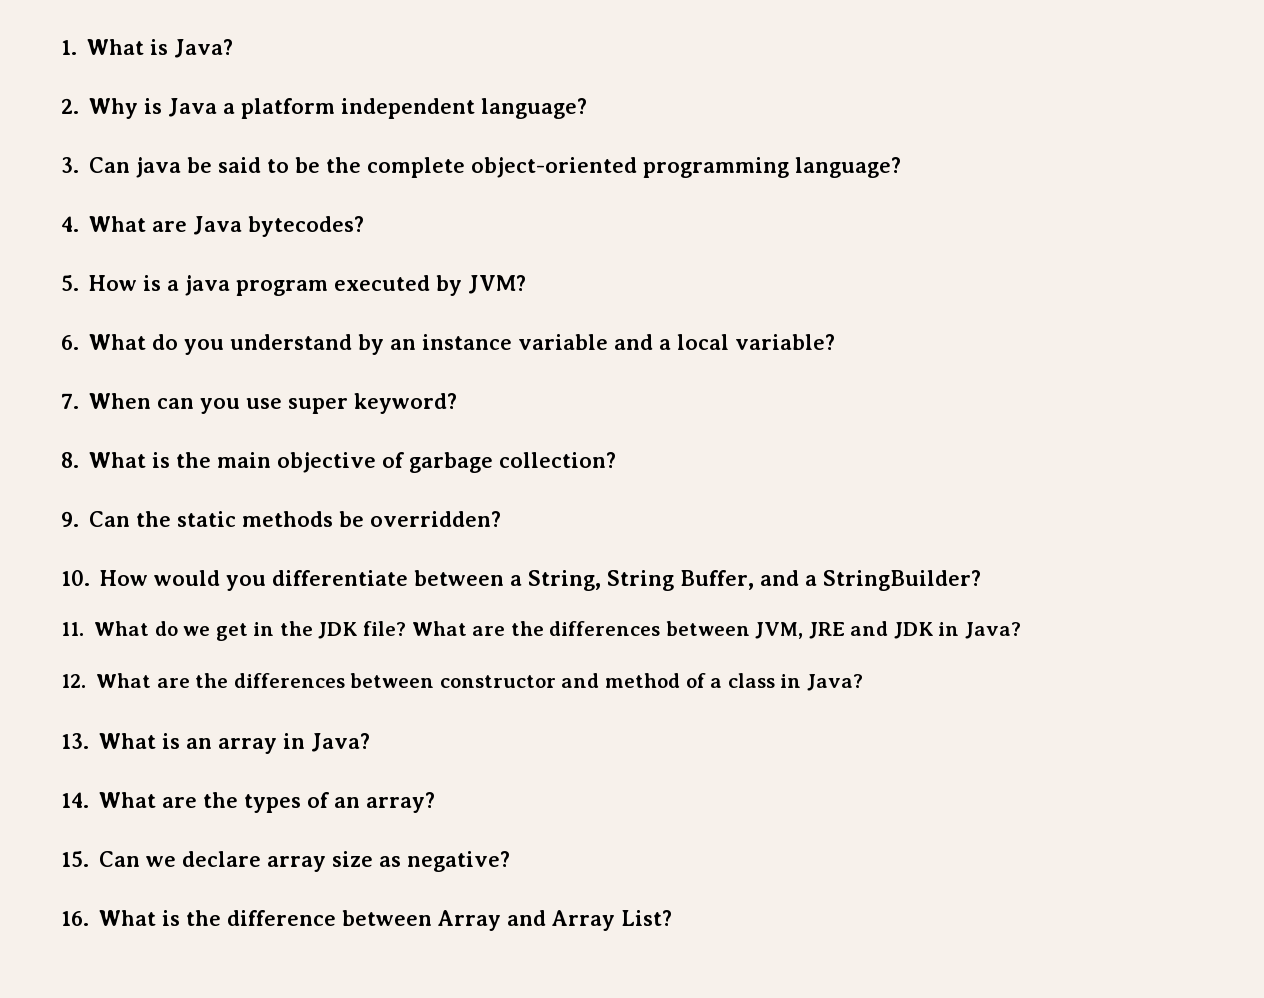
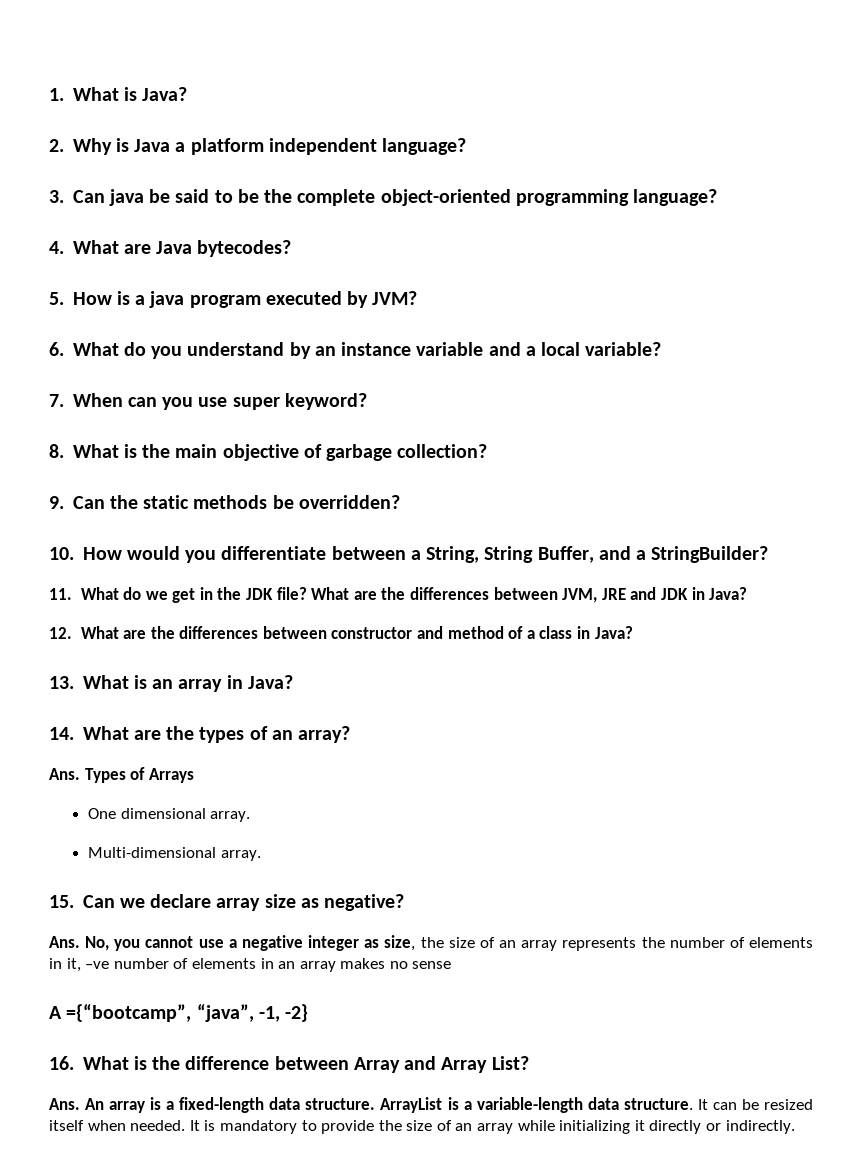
(436, 802) none -> [49,767,194,783] [88,808,251,822] [88,847,261,861] // Ans. Types of Arrays // One dimensional array. // Multi-dimensional array.
(511, 861) none -> [49,935,813,951] [49,958,452,972] [49,1004,309,1022] // Ans. No, you cannot use a negative integer as size, the size of an array represents the number of elements in it, –ve number of elements in an array makes no sense // A ={“bootcamp”, “java”, -1, -2}
(673, 918) none -> [49,1097,813,1113] [49,1120,795,1134] // Ans. An array is a fixed-length data structure. ArrayList is a variable-length data structure. It can be resized itself when needed. It is mandatory to provide the size of an array while initializing it directly or indirectly.

